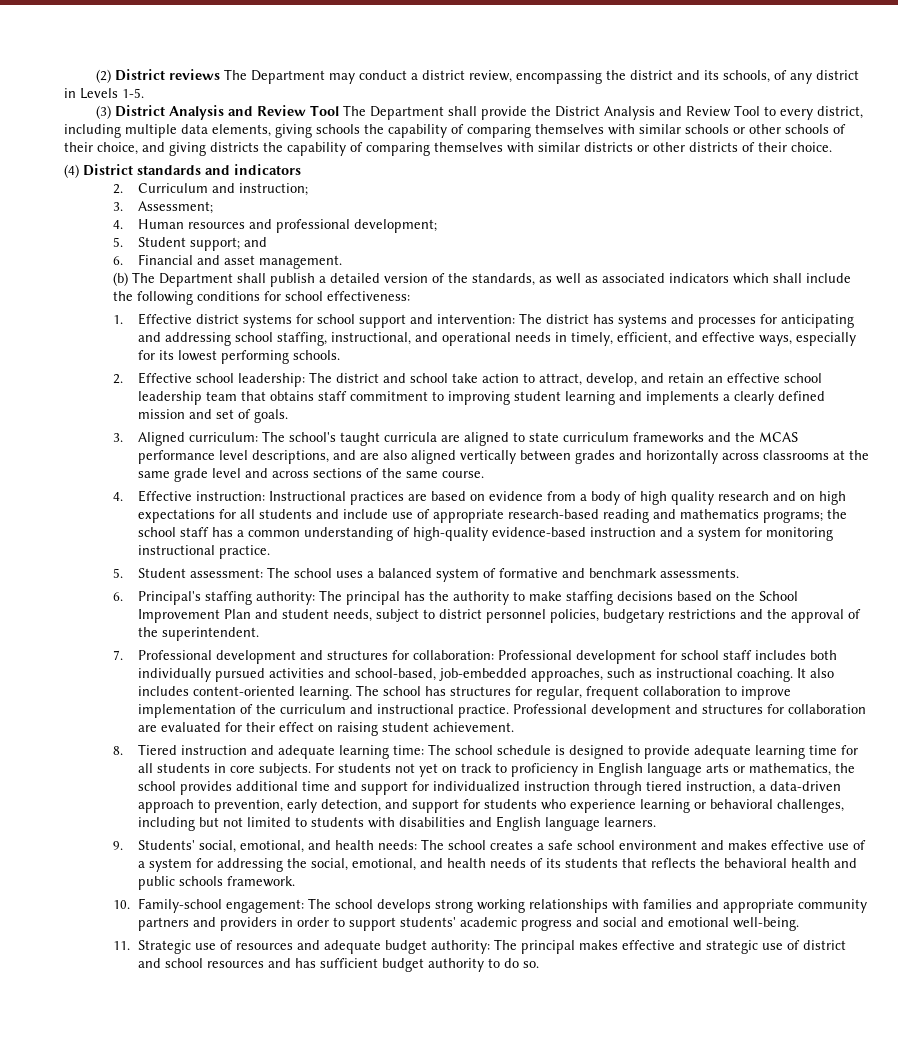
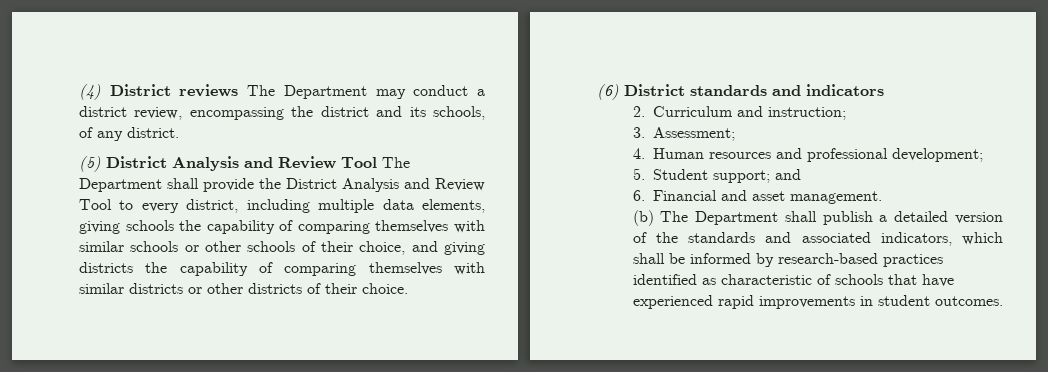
[96,69,112,83] (2) -> [79,84,101,100] (4)
[816,70,860,80] [64,88,144,99] [96,105,112,119] district in Levels 1-5. // (3) -> [127,127,179,138] [79,156,101,172] district. // (5)
[64,164,79,178] (4) -> [597,84,619,100] (6)
[472,273,852,286] [113,291,411,305] [113,313,854,328] [137,332,856,346] [137,350,340,364] [113,372,822,387] [137,391,825,405] [137,409,288,423] [113,431,798,446] [137,450,869,464] [137,468,484,482] [113,490,846,505] [137,509,847,523] [137,527,833,541] [137,545,270,559] [113,567,739,582] [113,590,798,605] [137,609,861,623] [137,627,259,641] [113,650,837,664] [137,668,834,682] [137,685,791,700] [137,704,866,718] [137,722,514,736] [113,744,858,759] [137,762,855,777] [137,781,841,795] [137,799,844,813] [137,816,656,831] [113,839,866,853] [137,858,857,872] [137,876,295,890] [113,898,867,913] [137,917,799,931] [113,939,846,954] [137,958,539,972] standards, as well as associated indicators which shall include the following conditions for school effectiveness: // 1. Effective district systems for school support and intervention: The district has systems and processes for anticipating and addressing school staffing, instructional, and operational needs in timely, efficient, and effective ways, especially for its lowest performing schools. // 2. Effective school leadership: The district and school take action to attract, develop, and retain an effective school leadership team that obtains staff commitment to improving student learning and implements a clearly defined mission and set of goals. // 3. Aligned curriculum: The school's taught curricula are aligned to state curriculum frameworks and the MCAS performance level descriptions, and are also aligned vertically between grades and horizontally across classrooms at the same grade level and across sections of the same course. // 4. Effective instruction: Instructional practices are based on evidence from a body of high quality research and on high expectations for all students and include use of appropriate research-based reading and mathematics programs; the school staff has a common understanding of high-quality evidence-based instruction and a system for monitoring instructional practice. // 5. Student assessment: The school uses a balanced system of formative and benchmark assessments. // 6. Principal's staffing authority: The principal has the authority to make staffing decisions based on the School Improvement Plan and student needs, subject to district personnel policies, budgetary restrictions and the approval of the superintendent. // 7. Professional development and structures for collaboration: Professional development for school staff includes both individually pursued activities and school-based, job-embedded approaches, such as instructional coaching. It also includes content-oriented learning. The school has structures for regular, frequent collaboration to improve implementation of the curriculum and instructional practice. Professional development and structures for collaboration are evaluated for their effect on raising student achievement. // 8. Tiered instruction and adequate learning time: The school schedule is designed to provide adequate learning time for all students in core subjects. For students not yet on track to proficiency in English language arts or mathematics, the school provides additional time and support for individualized instruction through tiered instruction, a data-driven approach to prevention, early detection, and support for students who experience learning or behavioral challenges, including but not limited to students with disabilities and English language learners. // 9. Students' social, emotional, and health needs: The school creates a safe school environment and makes effective use of a system for addressing the social, emotional, and health needs of its students that reflects the behavioral health and public schools framework. // 10. Family-school engagement: The school develops strong working relationships with families and appropriate community partners and providers in order to support students' academic progress and social and emotional well-being. // 11. Strategic use of resources and adequate budget authority: The principal makes effective and strategic use of district and school resources and has sufficient budget authority to do so. -> [688,232,1003,246] [632,253,943,267] [632,274,954,287] [632,295,1003,309] standards and associated indicators, which shall be informed by research-based practices identified as characteristic of schools that have experienced rapid improvements in student outcomes.

